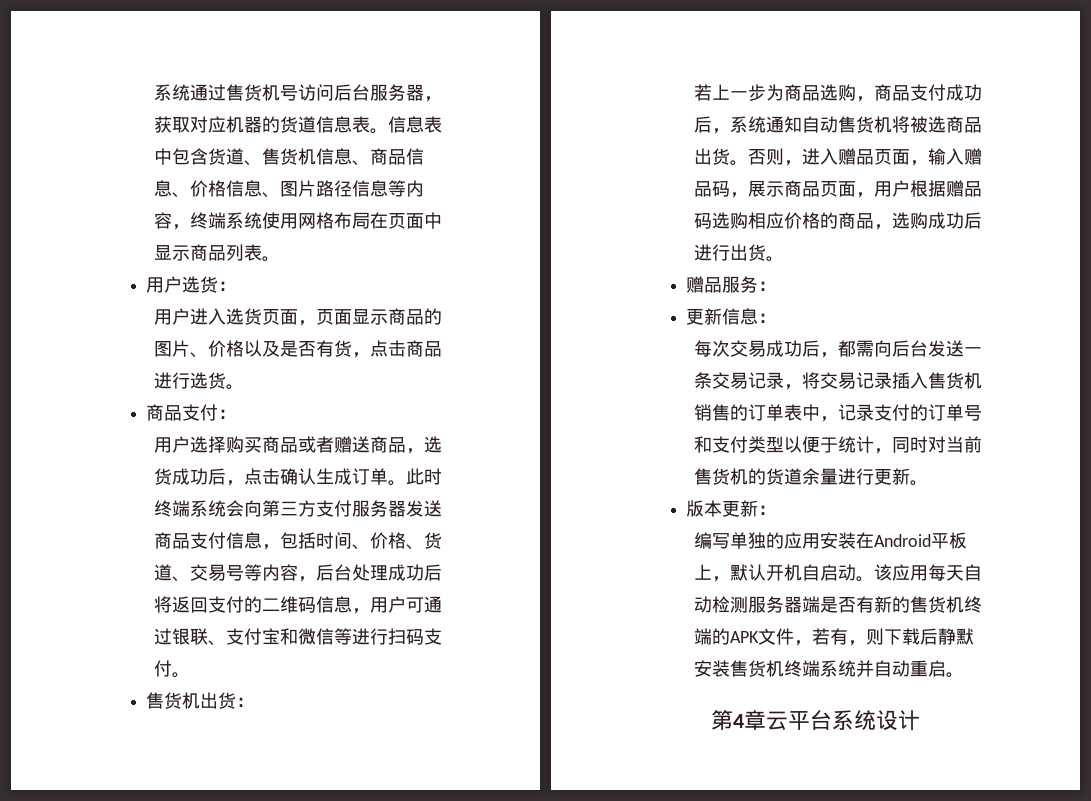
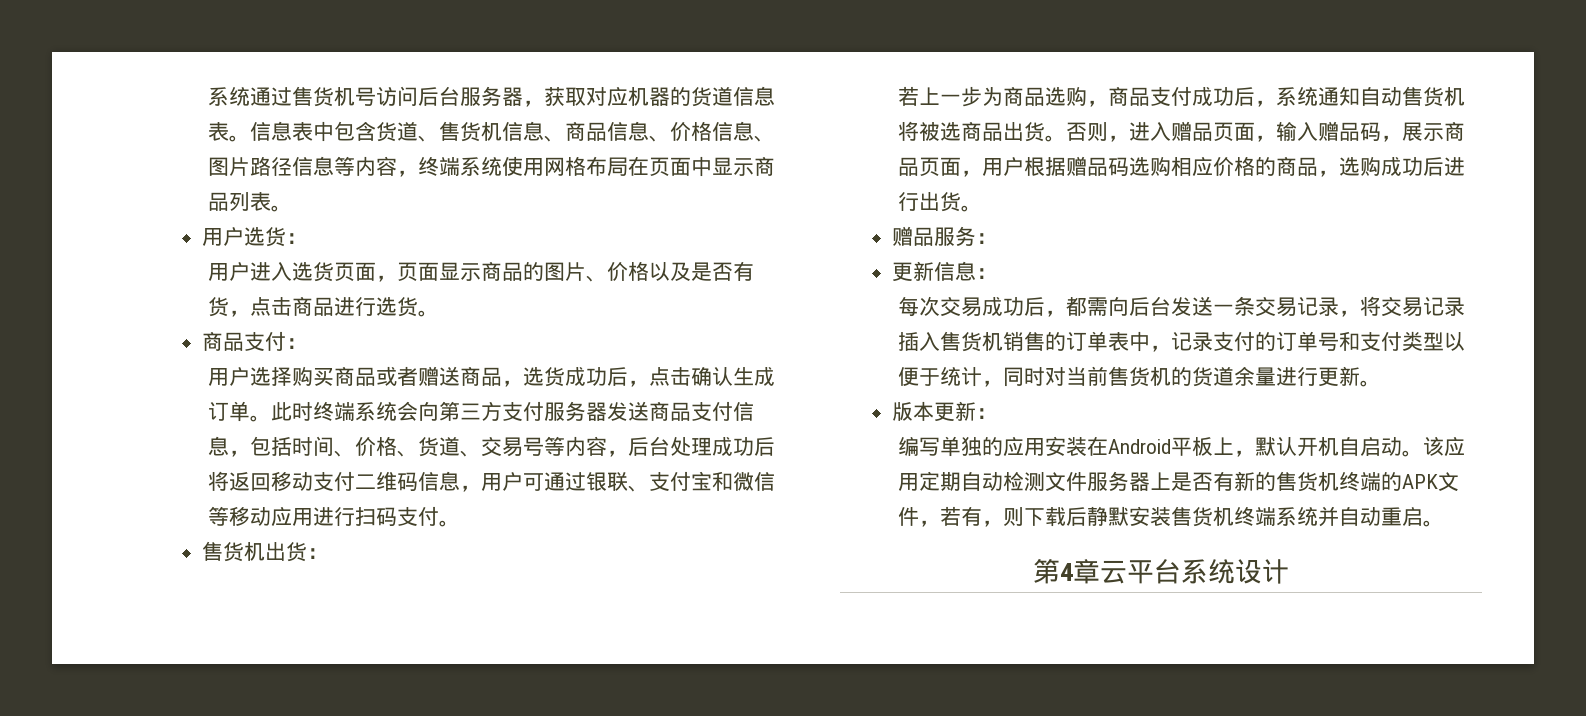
[208,596,263,613] 支付的 -> [270,471,355,491] 移动支付
(353, 636) none -> [228,506,313,526] 移动应用
[928,564,965,581] 每天 -> [918,471,961,491] 定期
[748,596,821,613] 服务器端 -> [1044,471,1171,492] 文件服务器上

